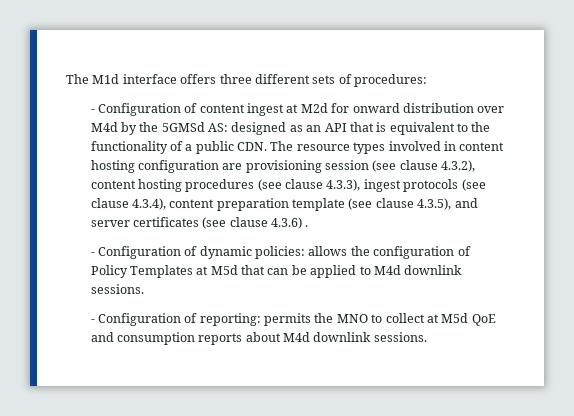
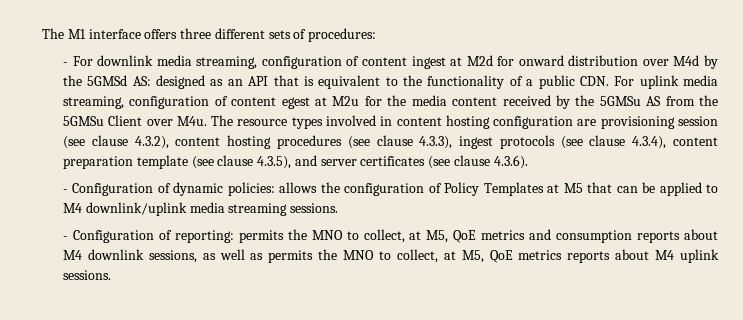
[66,74,120,84] The M1d -> [42,28,86,39] The M1
[97,103,181,116] Configuration -> [72,55,342,69] For downlink media streaming, configuration
(268, 146) none -> [614,75,718,89] [63,95,719,109] [63,115,207,126] For uplink media streaming, configuration of content egest at M2u for the media content received by the 5GMSu AS from the 5GMSu Client over M4u.
[271,217,309,229] 4.3.6) . -> [493,155,528,169] 4.3.6).
[210,265,238,275] M5d -> [563,183,583,193] M5
[373,265,463,275] M4d downlink -> [63,202,288,216] M4 downlink/uplink media streaming
[385,313,496,326] [90,332,372,345] collect at M5d QoE and consumption reports about M4d downlink -> [363,229,718,243] [63,249,720,263] collect, at M5, QoE metrics and consumption reports about M4 downlink sessions, as well as permits the MNO to collect, at M5, QoE metrics reports about M4 uplink

